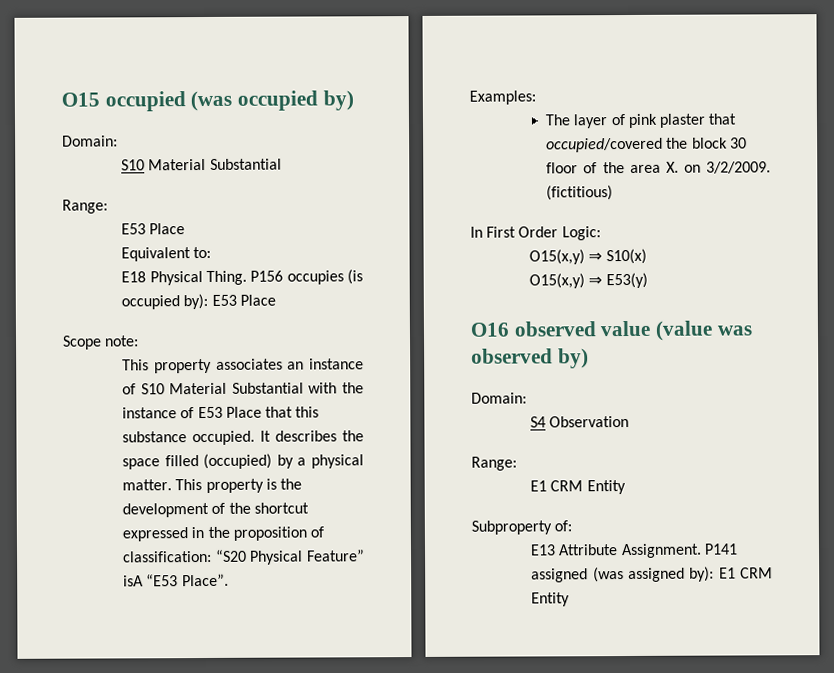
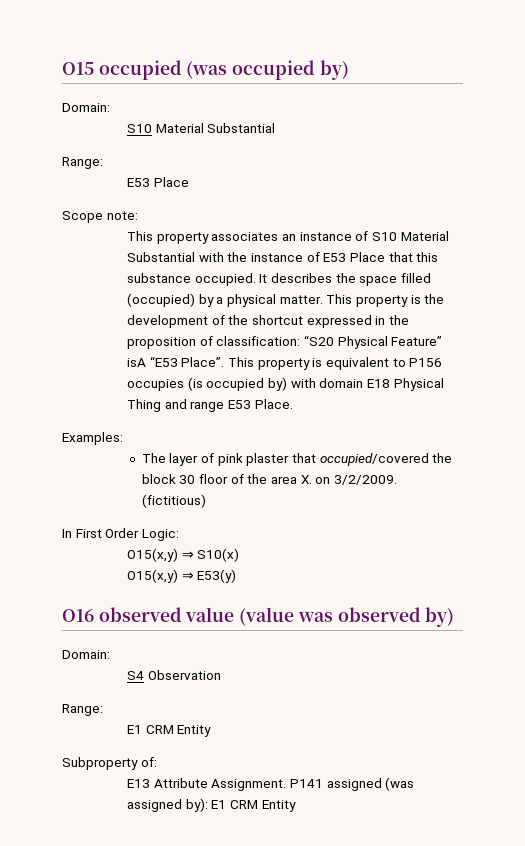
[121,246,212,262] [121,269,363,286] [121,293,276,310] // Equivalent to: // E18 Physical Thing. P156 occupies (is occupied by): E53 Place -> (189, 182) none
(229, 580) none -> [227,357,443,370] [126,377,444,391] [126,399,293,412] This property is equivalent to P156 occupies (is occupied by) with domain E18 Physical Thing and range E53 Place.

